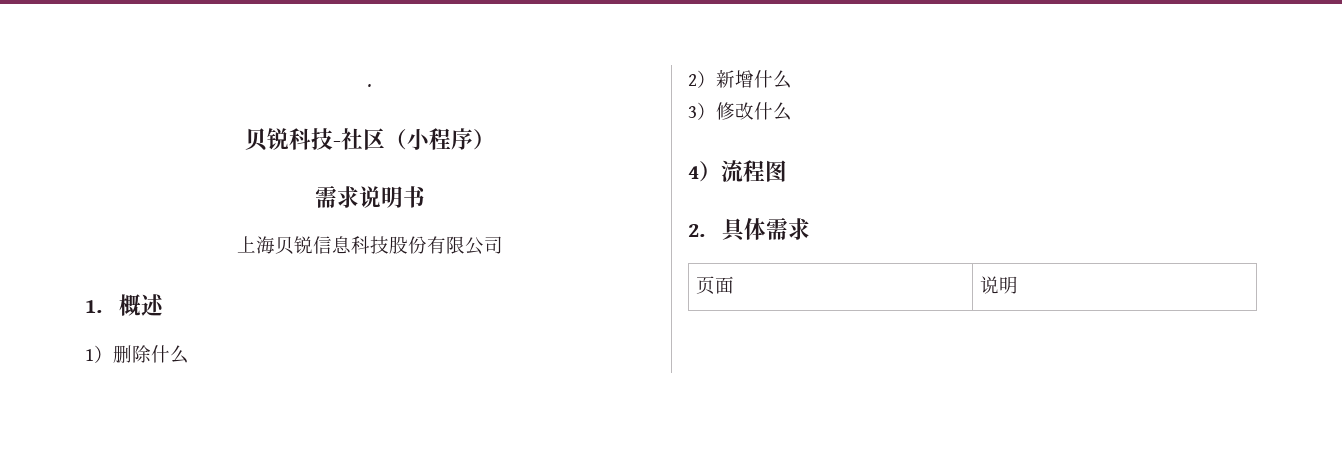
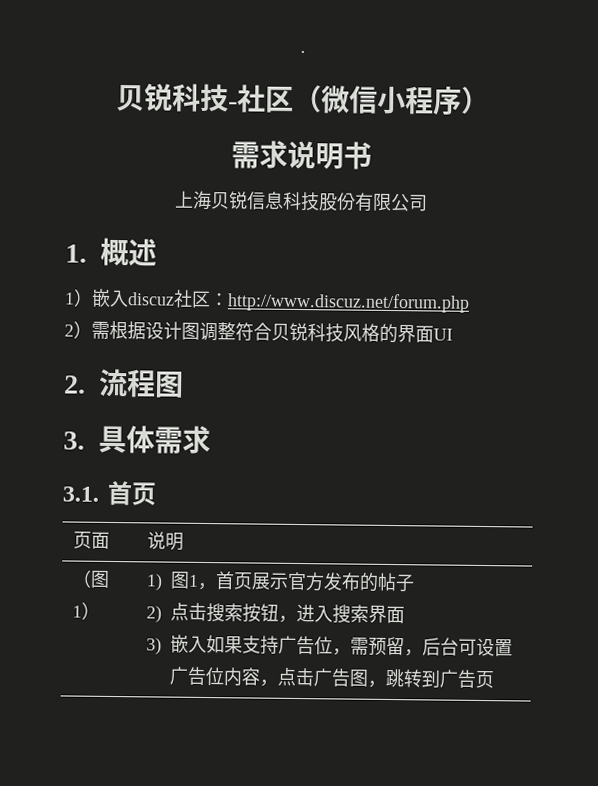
(407, 139) none -> [320,85,378,114] 微信
[113,345,189,364] [688,70,792,89] [688,102,792,121] [688,161,721,182] 删除什么 // 2）新增什么 // 3）修改什么 // 4） -> [91,288,470,313] [64,320,453,344] [63,375,86,394] 嵌入discuz社区：http://www.discuz.net/forum.php // 2）需根据设计图调整符合贝锐科技风格的界面UI // 2.
[688,224,705,237] 2. -> [63,431,85,450] 3.
(810, 229) none -> [62,480,157,506] // 3.1.首页
(1019, 285) none -> [72,569,111,588] [72,601,101,620] [146,571,416,593] [146,602,406,624] [146,634,514,657] [169,666,496,689] // （图1） | 1)图1，首页展示官方发布的帖子 // 2)点击搜索按钮，进入搜索界面 // 3)嵌入如果支持广告位，需预留，后台可设置广告位内容，点击广告图，跳转到广告页

